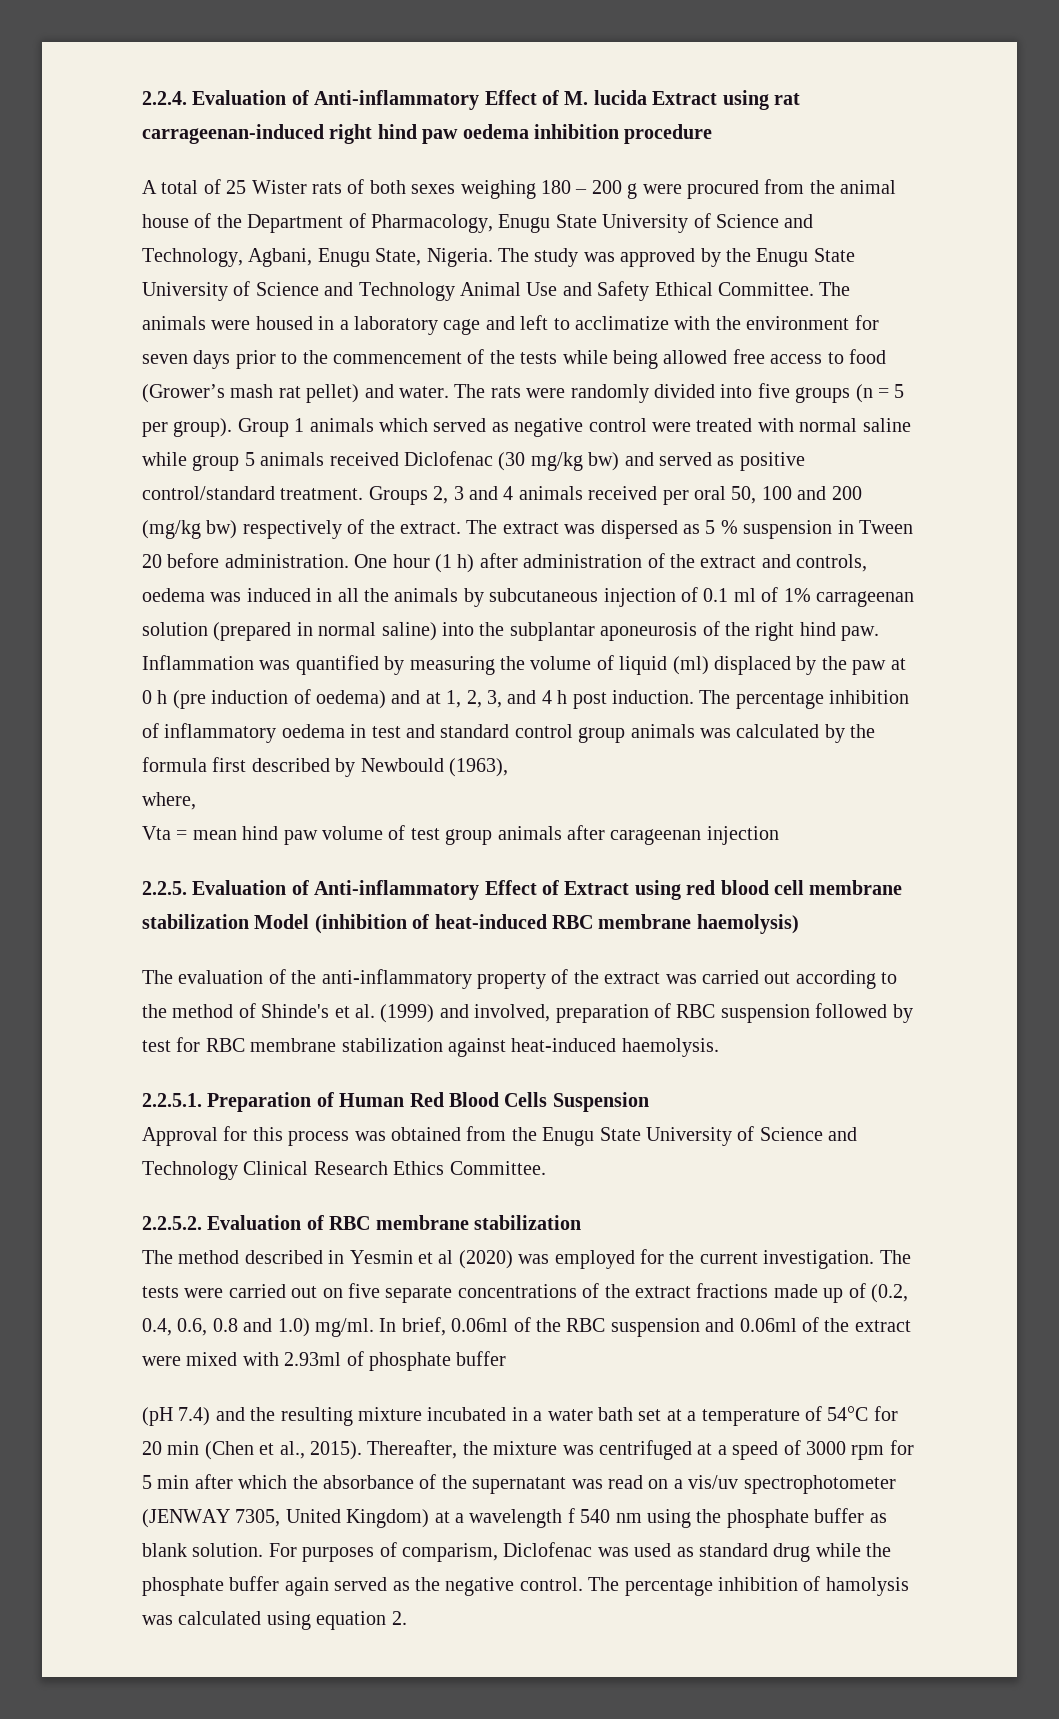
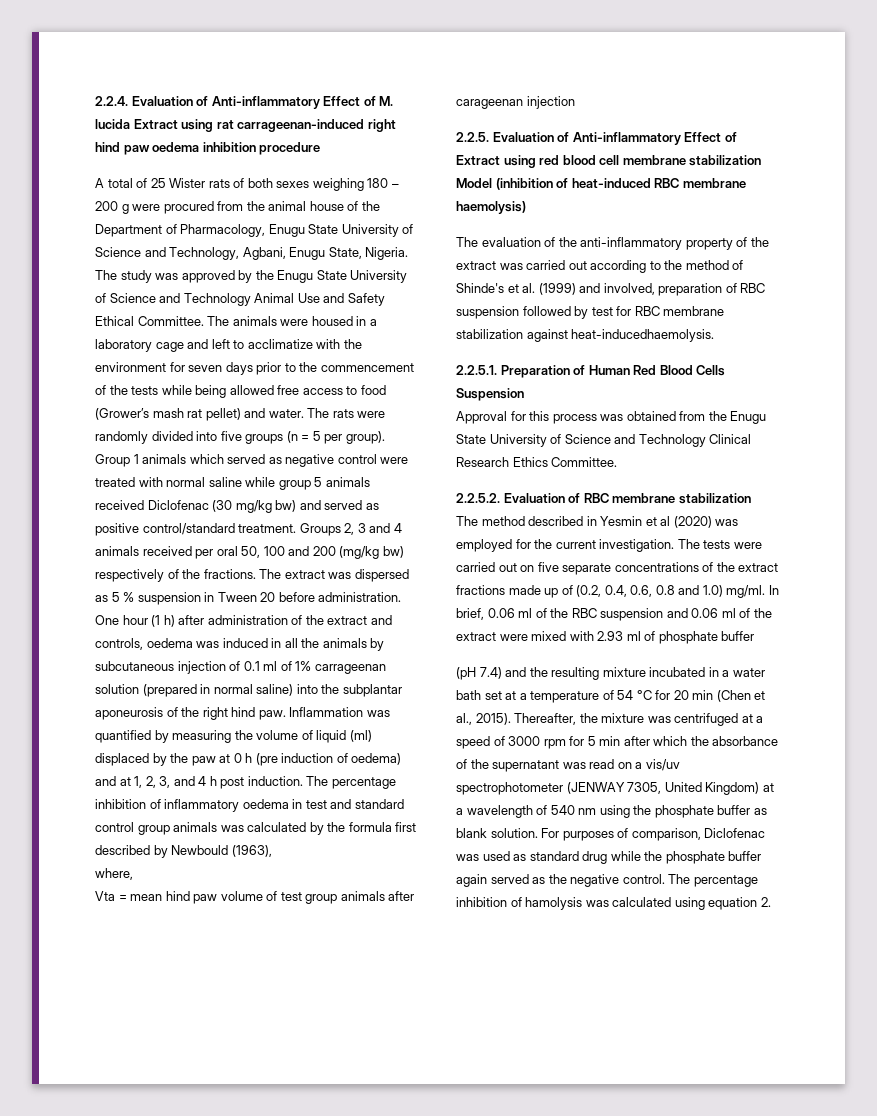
[400,522,461,534] extract. -> [203,569,256,579] fractions.
[511,1038,719,1057] heat-induced haemolysis. -> [571,329,715,342] heat-inducedhaemolysis.
[451,1318,509,1332] 0.06ml -> [487,608,533,618] 0.06 ml
[739,1318,797,1332] 0.06ml -> [691,608,736,618] 0.06 ml
[284,1352,342,1366] 2.93ml -> [597,631,641,641] 2.93 ml
[827,1406,869,1421] 54°C -> [617,690,652,700] 54 °C
[567,1508,575,1523] f -> [536,805,548,815] of
[402,1543,498,1562] comparism, -> [631,828,701,841] comparison,

